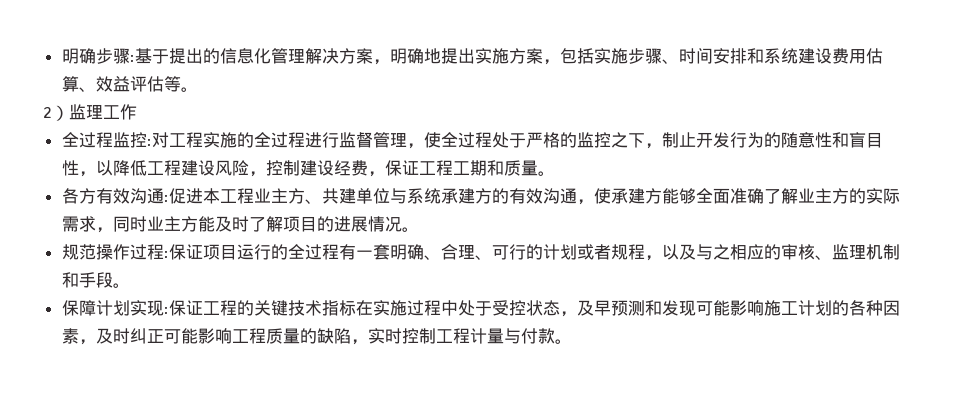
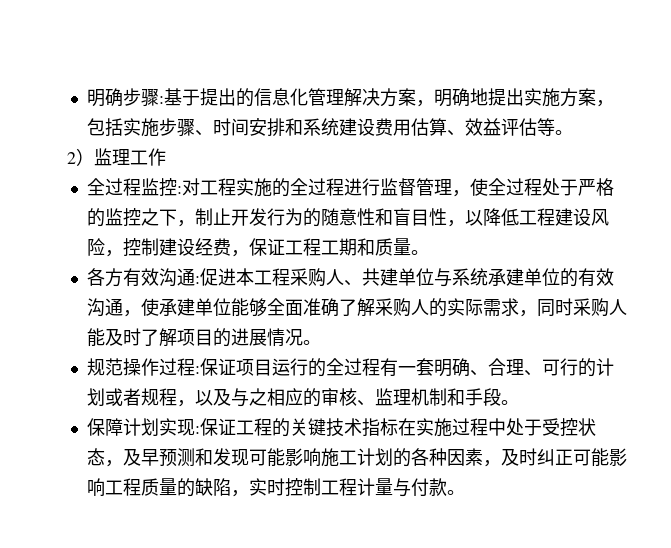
[253,188,305,204] 业主方 -> [289,268,344,287] 采购人
[474,188,492,204] 方 -> [523,268,560,286] 单位
[644,188,662,204] 方 -> [194,298,231,316] 单位
[797,188,849,204] 业主方 -> [374,298,429,317] 采购人
[146,216,198,232] 业主方 -> [572,298,627,317] 采购人

